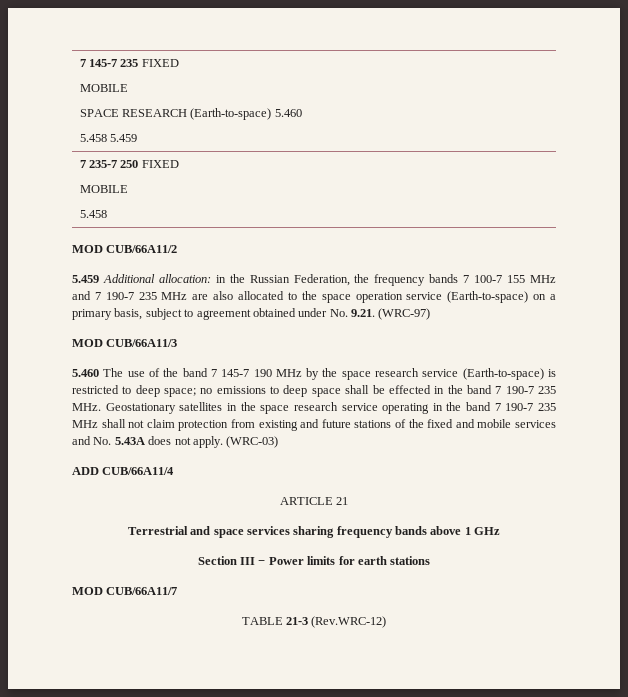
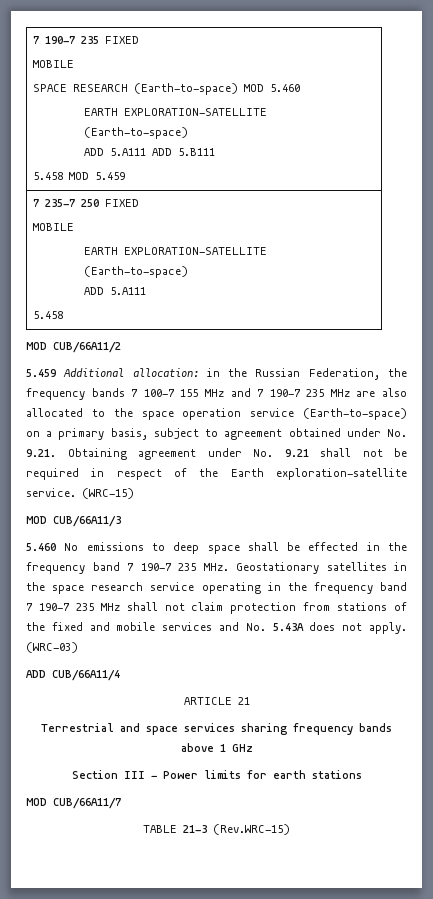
[79,59,117,67] 7 145-7 -> [32,36,75,44] 7 190-7
[274,109,302,117] [79,134,107,142] 5.460 // 5.458 -> [243,84,300,92] [84,108,268,116] [84,127,189,139] [84,148,216,156] [32,172,89,180] MOD 5.460 // EARTH EXPLORATION-SATELLITE (Earth-to-space) // ADD 5.A111 ADD 5.B111 // 5.458 MOD
(128, 189) none -> [84,247,268,255] [84,266,189,278] [84,287,147,295] // EARTH EXPLORATION-SATELLITE (Earth-to-space) // ADD 5.A111
[378,308,431,320] [72,339,178,347] [72,368,556,380] [72,385,213,397] (WRC-97) // MOD CUB/66A11/3 // 5.460 The use of the band 7 145-7 190 MHz by the space research service (Earth-to-space) is restricted to deep space; no -> [67,448,407,460] [26,468,407,480] [26,488,134,499] [26,515,121,527] [26,543,79,551] Obtaining agreement under No. 9.21 shall not be required in respect of the Earth exploration-satellite service. (WRC-15) // MOD CUB/66A11/3 // 5.460 No
(463, 389) none -> [26,562,85,574] frequency
(462, 406) none -> [313,582,373,594] frequency
[258,419,351,431] existing and future -> (331, 606) none
[311,616,387,628] (Rev.WRC-12) -> [213,824,290,835] (Rev.WRC-15)

